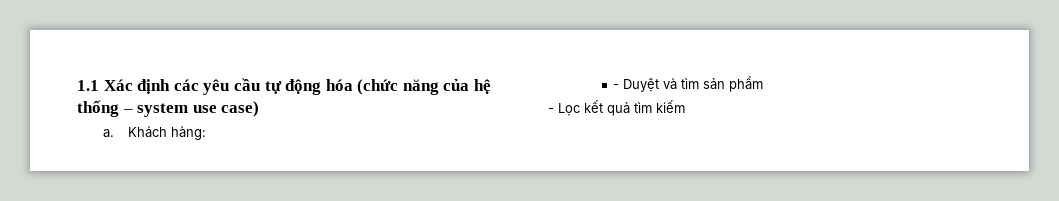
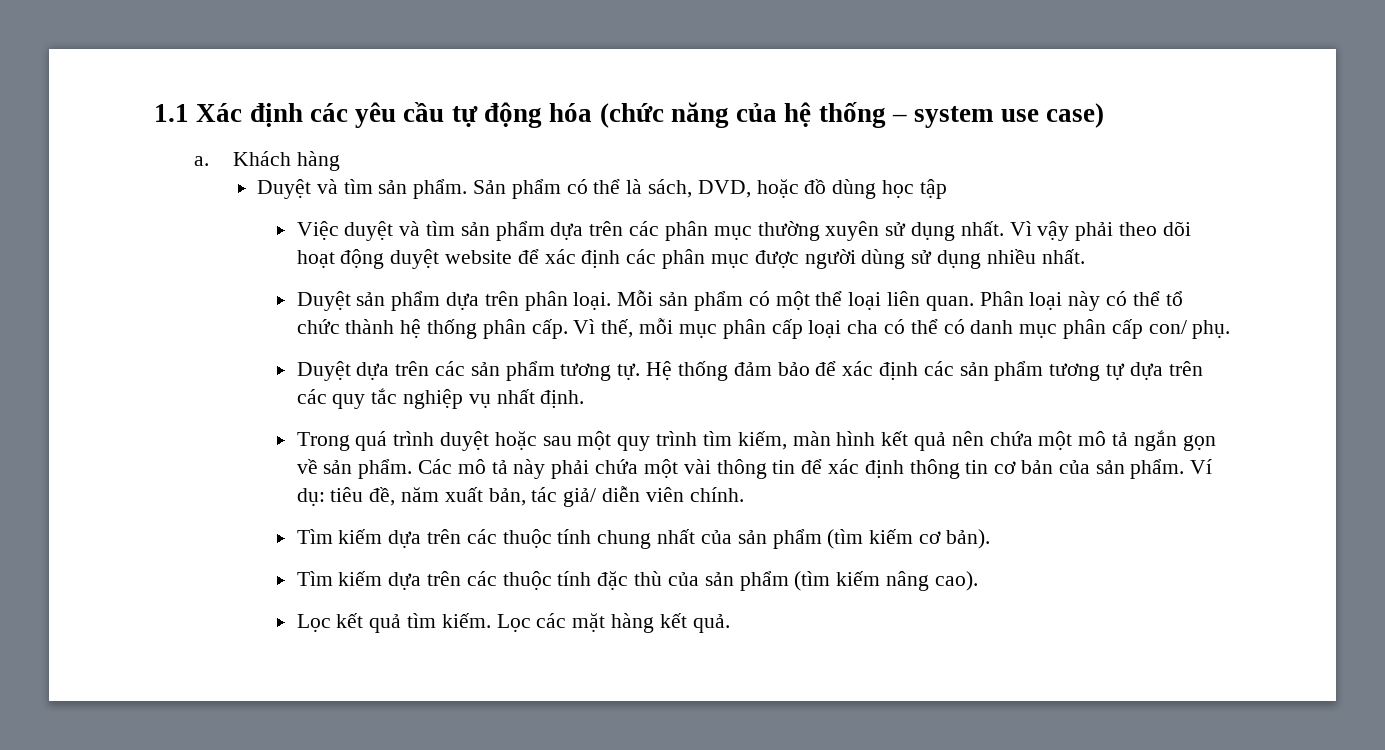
[171,126,207,140] [613,84,620,89] hàng: // - -> [297,151,341,171] hàng //
[729,76,764,92] [548,100,685,116] phẩm // - Lọc kết quả tìm kiếm -> [413,179,947,199] [296,221,1191,241] [296,249,1085,269] [296,290,1183,311] [296,318,1231,339] [296,361,1203,381] [296,388,585,409] [296,430,1216,451] [296,459,1213,479] [296,486,744,507] [296,529,990,549] [296,571,978,591] [296,613,730,633] phẩm. Sản phẩm có thể là sách, DVD, hoặc đồ dùng học tập // Việc duyệt và tìm sản phẩm dựa trên các phân mục thường xuyên sử dụng nhất. Vì vậy phải theo dõi hoạt động duyệt website để xác định các phân mục được người dùng sử dụng nhiều nhất. // Duyệt sản phẩm dựa trên phân loại. Mỗi sản phẩm có một thể loại liên quan. Phân loại này có thể tổ chức thành hệ thống phân cấp. Vì thế, mỗi mục phân cấp loại cha có thể có danh mục phân cấp con/ phụ. // Duyệt dựa trên các sản phẩm tương tự. Hệ thống đảm bảo để xác định các sản phẩm tương tự dựa trên các quy tắc nghiệp vụ nhất định. // Trong quá trình duyệt hoặc sau một quy trình tìm kiếm, màn hình kết quả nên chứa một mô tả ngắn gọn về sản phẩm. Các mô tả này phải chứa một vài thông tin để xác định thông tin cơ bản của sản phẩm. Ví dụ: tiêu đề, năm xuất bản, tác giả/ diễn viên chính. // Tìm kiếm dựa trên các thuộc tính chung nhất của sản phẩm (tìm kiếm cơ bản). // Tìm kiếm dựa trên các thuộc tính đặc thù của sản phẩm (tìm kiếm nâng cao). // Lọc kết quả tìm kiếm. Lọc các mặt hàng kết quả.

